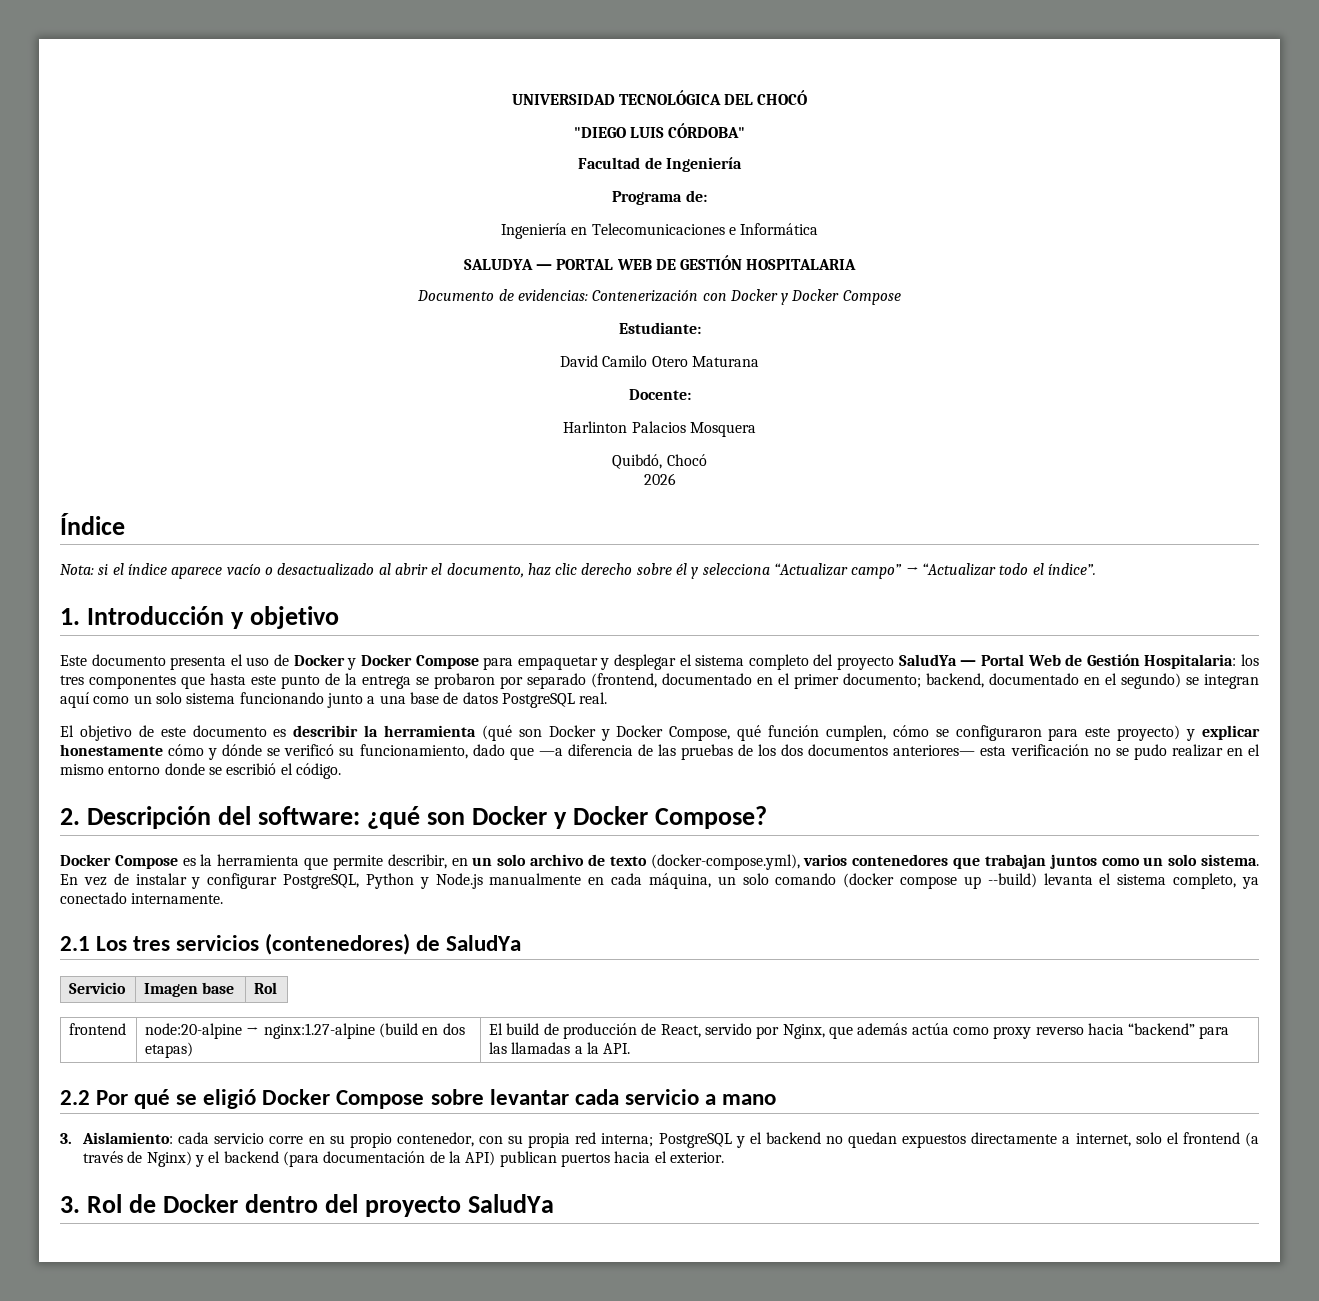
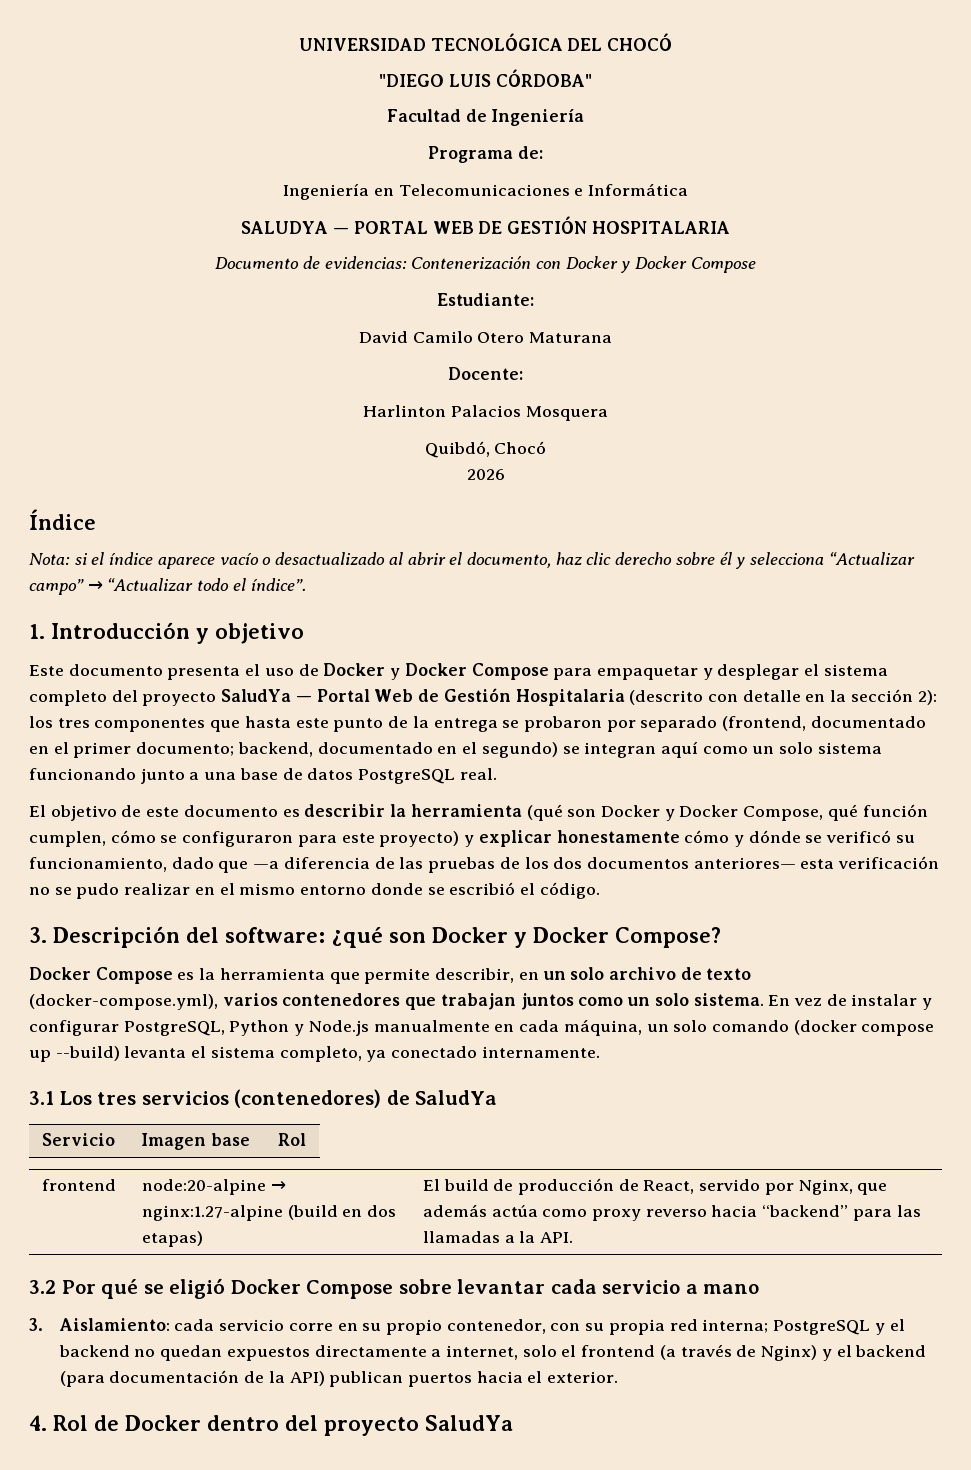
[1144,654,1237,669] Hospitalaria: -> [515,689,937,706] Hospitalaria (descrito con detalle en la sección 2):
[60,808,80,825] 2. -> [29,927,47,943] 3.
[60,936,90,951] 2.1 -> [29,1091,54,1105] 3.1
[60,1090,90,1105] 2.2 -> [29,1280,56,1294] 3.2
[60,1196,80,1213] 3. -> [29,1415,47,1431] 4.

